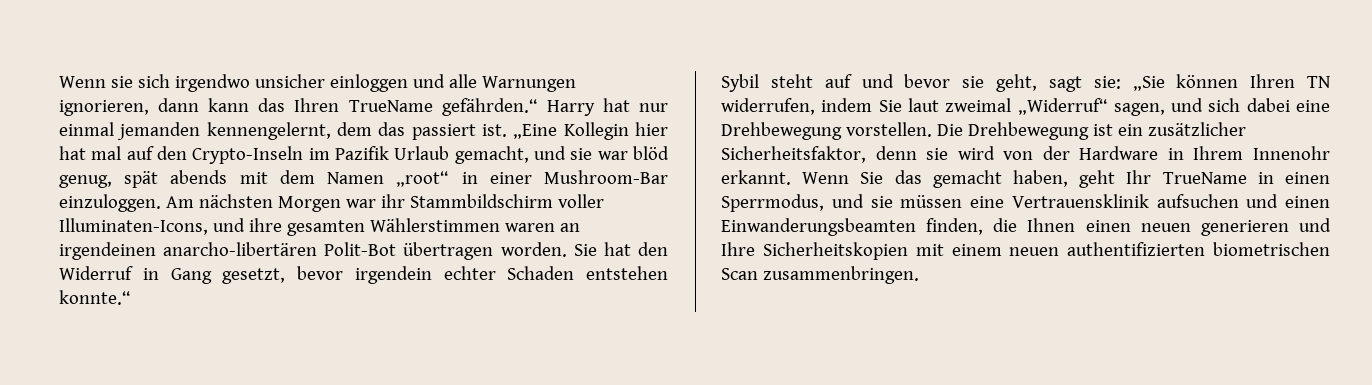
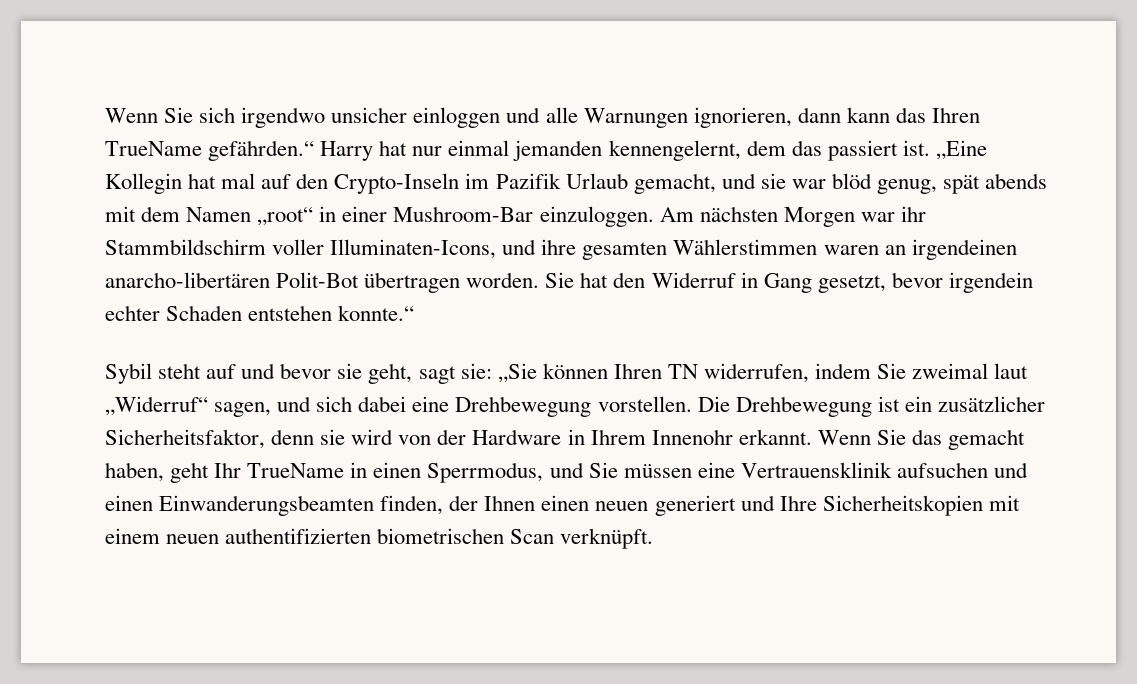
[59,76,133,88] Wenn sie -> [105,107,194,123] Wenn Sie
[634,122,668,136] hier -> (182, 183) none
[907,98,1012,112] laut zweimal -> [912,363,1029,379] zweimal laut
[870,196,893,208] sie -> [588,462,618,478] Sie
[993,218,1018,232] die -> [449,495,479,511] der
[1200,220,1289,236] generieren -> [654,495,736,516] generiert
[762,266,919,284] zusammenbringen. -> [560,528,654,549] verknüpft.

